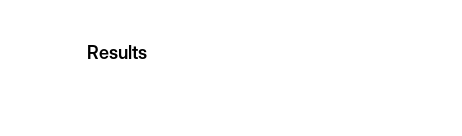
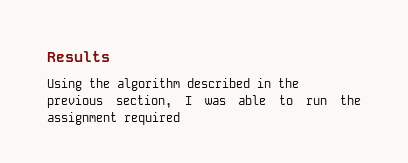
(147, 52) none -> [47,78,299,91] [47,95,361,108] [47,112,180,125] // Using the algorithm described in the previous section, I was able to run the assignment required

